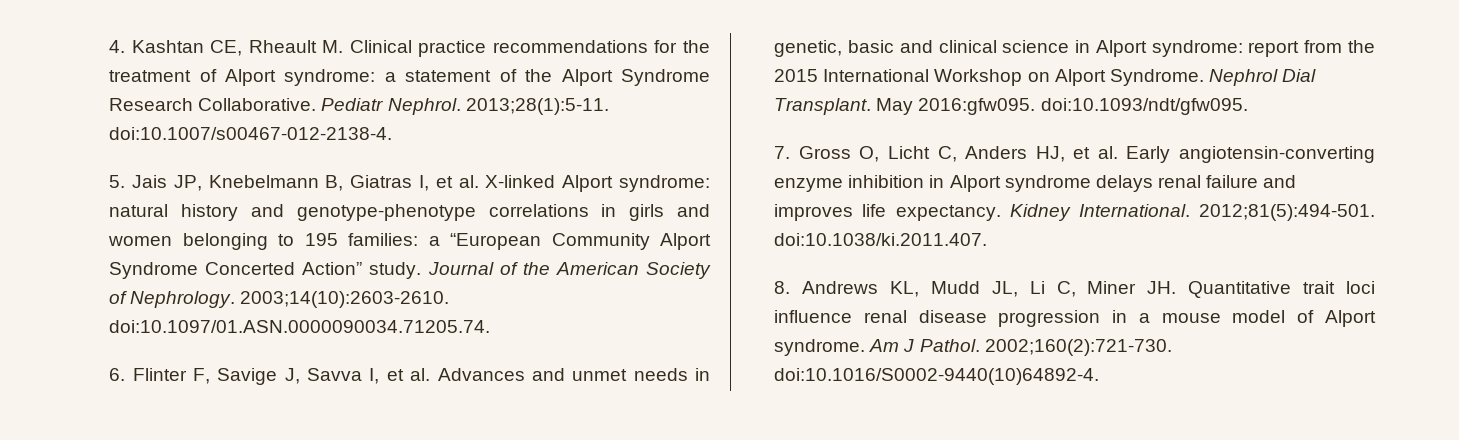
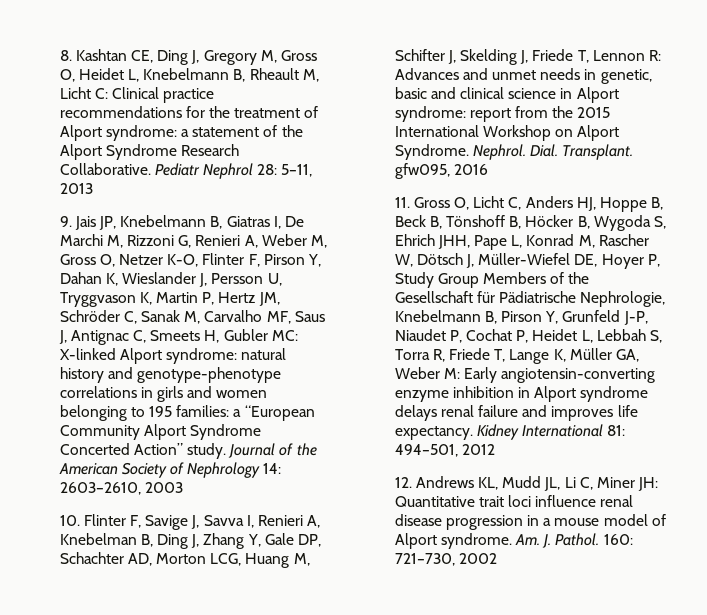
[109,40,126,53] 4. -> [59,50,72,61] 8.
[248,40,344,53] Rheault M. -> [157,50,317,65] [59,68,319,82] [59,87,108,99] Ding J, Gregory M, Gross O, Heidet L, Knebelmann B, Rheault M, Licht C:
[387,98,609,115] [109,127,393,140] [109,175,126,188] Nephrol. 2013;28(1):5-11. doi:10.1007/s00467-012-2138-4. // 5. -> [202,163,313,179] [59,183,93,194] [59,216,72,227] Nephrol 28: 5–11, 2013 // 9.
[435,175,479,188] et al. -> [284,216,304,227] [59,234,327,248] [59,253,321,267] [59,272,282,287] [59,292,280,307] [59,310,325,324] [58,329,298,345] De Marchi M, Rizzoni G, Renieri A, Weber M, Gross O, Netzer K-O, Flinter F, Pirson Y, Dahan K, Wieslander J, Persson U, Tryggvason K, Martin P, Hertz JM, Schröder C, Sanak M, Carvalho MF, Saus J, Antignac C, Smeets H, Gubler MC:
[130,291,450,308] [109,320,491,333] [109,368,126,381] Nephrology. 2003;14(10):2603-2610. doi:10.1097/01.ASN.0000090034.71205.74. // 6. -> [187,462,282,478] [59,482,183,495] [59,515,80,526] Nephrology 14: 2603–2610, 2003 // 10.
[386,368,431,381] et al. -> [257,515,321,528] [59,533,321,549] [59,552,310,568] [394,49,661,65] Renieri A, Knebelman B, Ding J, Zhang Y, Gale DP, Schachter AD, Morton LCG, Huang M, Schifter J, Skelding J, Friede T, Lennon R:
[1208,69,1317,86] [774,98,1248,115] [774,146,791,159] Nephrol Dial Transplant. May 2016:gfw095. doi:10.1093/ndt/gfw095. // 7. -> [472,144,634,160] [394,163,488,179] [394,197,410,208] Nephrol. Dial. Transplant. gfw095, 2016 // 11.
[1073,146,1118,159] et al. -> [599,197,664,212] [394,215,666,231] [394,234,649,250] [394,253,660,269] [394,272,590,288] [394,291,666,307] [394,310,648,325] [394,329,662,343] [394,348,639,364] [394,367,460,379] Hoppe B, Beck B, Tönshoff B, Höcker B, Wygoda S, Ehrich JHH, Pape L, Konrad M, Rascher W, Dötsch J, Müller-Wiefel DE, Hoyer P, Study Group Members of the Gesellschaft für Pädiatrische Nephrologie, Knebelmann B, Pirson Y, Grunfeld J-P, Niaudet P, Cochat P, Heidet L, Lebbah S, Torra R, Friede T, Lange K, Müller GA, Weber M:
[1078,204,1375,221] [774,233,988,246] [774,281,791,294] International. 2012;81(5):494-501. doi:10.1038/ki.2011.407. // 8. -> [521,424,626,437] [394,444,495,457] [394,477,412,488] International 81: 494–501, 2012 // 12.
[1147,281,1177,294] JH. -> [638,477,659,491] JH:
[869,339,1172,356] [774,368,1100,385] Am J Pathol. 2002;160(2):721-730. doi:10.1016/S0002-9440(10)64892-4. -> [514,533,633,548] [394,553,497,566] Am. J. Pathol. 160: 721–730, 2002

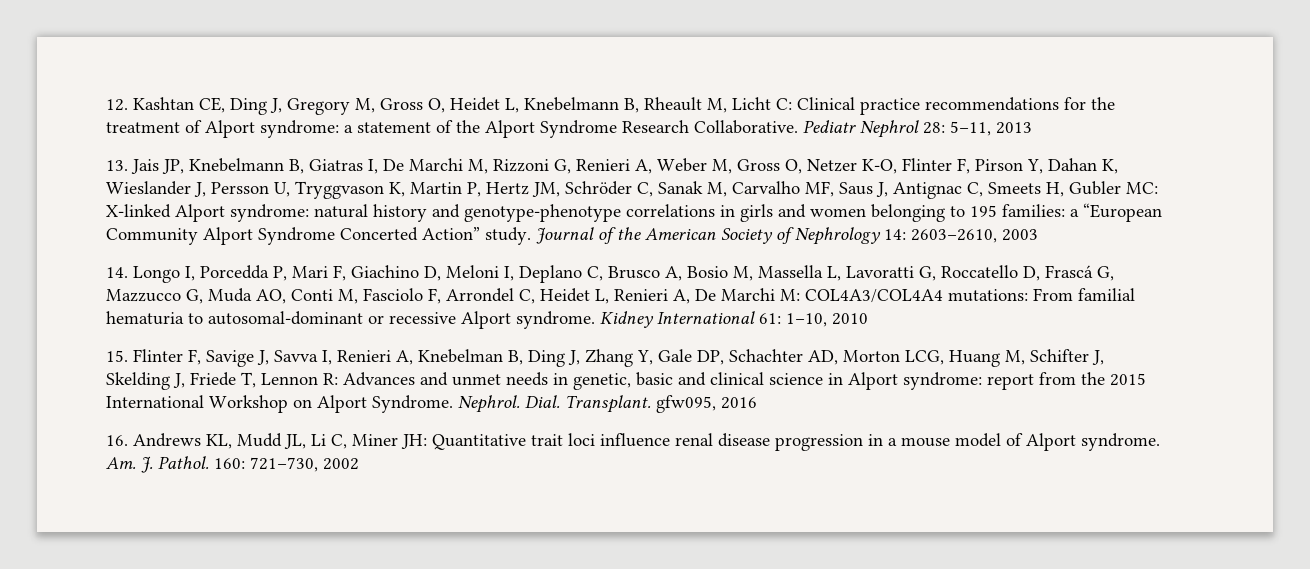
[59,50,72,61] 8. -> [106,99,129,111] 12.
[59,216,72,227] 9. -> [106,160,129,171] 13.
[59,515,80,526] 10. -> [106,265,1115,283] [106,288,1136,304] [106,311,869,329] [106,350,129,362] 14. Longo I, Porcedda P, Mari F, Giachino D, Meloni I, Deplano C, Brusco A, Bosio M, Massella L, Lavoratti G, Roccatello D, Frascá G, Mazzucco G, Muda AO, Conti M, Fasciolo F, Arrondel C, Heidet L, Renieri A, De Marchi M: COL4A3/COL4A4 mutations: From familial hematuria to autosomal-dominant or recessive Alport syndrome. Kidney International 61: 1–10, 2010 // 15.
[394,196,664,212] [394,215,666,231] [394,234,649,250] [394,253,660,269] [394,272,590,288] [394,291,666,307] [394,310,648,325] [394,329,662,343] [394,348,639,364] [394,367,656,383] [394,386,649,402] [394,405,638,421] [394,424,626,440] [394,444,495,457] [394,477,412,488] 11. Gross O, Licht C, Anders HJ, Hoppe B, Beck B, Tönshoff B, Höcker B, Wygoda S, Ehrich JHH, Pape L, Konrad M, Rascher W, Dötsch J, Müller-Wiefel DE, Hoyer P, Study Group Members of the Gesellschaft für Pädiatrische Nephrologie, Knebelmann B, Pirson Y, Grunfeld J-P, Niaudet P, Cochat P, Heidet L, Lebbah S, Torra R, Friede T, Lange K, Müller GA, Weber M: Early angiotensin-converting enzyme inhibition in Alport syndrome delays renal failure and improves life expectancy. Kidney International 81: 494–501, 2012 // 12. -> [106,435,129,446] 16.

